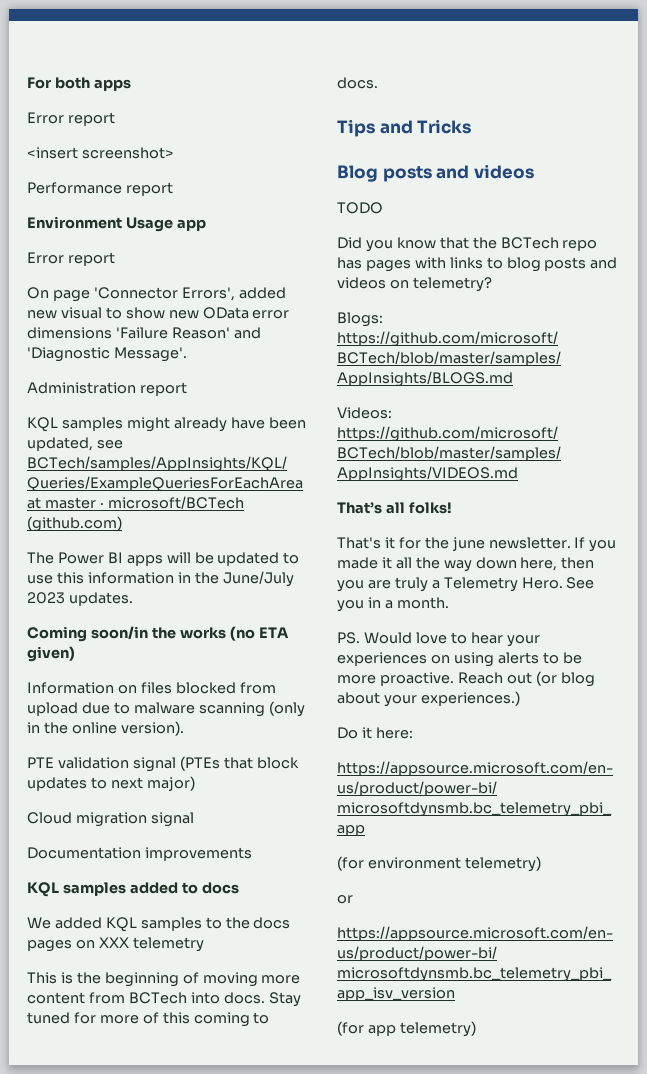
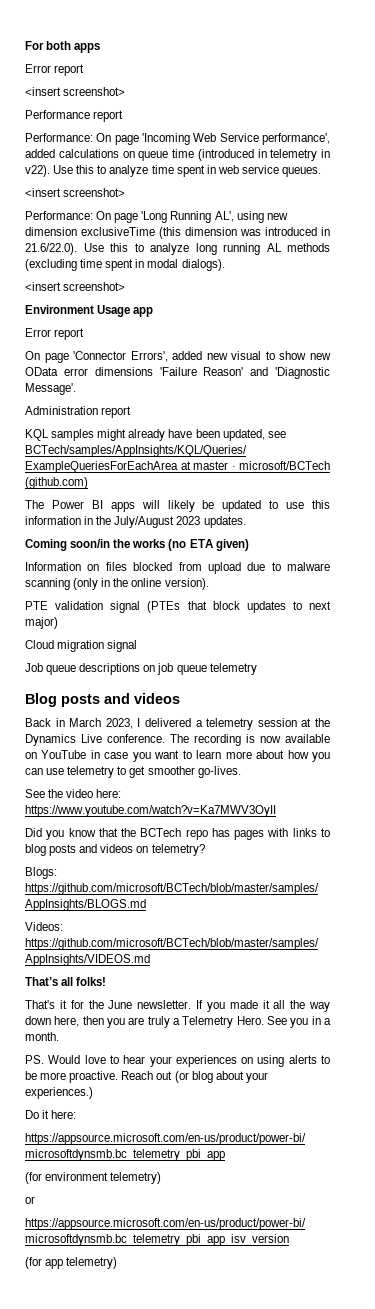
(173, 189) none -> [25,133,330,145] [25,149,330,161] [25,165,322,177] [25,188,126,197] [25,211,288,223] [25,227,330,239] [25,243,330,255] [25,259,225,271] [25,282,126,291] // Performance: On page 'Incoming Web Service performance', added calculations on queue time (introduced in telemetry in v22). Use this to analyze time spent in web service queues. // <insert screenshot> // Performance: On page 'Long Running AL', using new dimension exclusiveTime (this dimension was introduced in 21.6/22.0). Use this to analyze long running AL methods (excluding time spent in modal dialogs). // <insert screenshot>
(191, 557) none -> [167,500,195,512] likely
[222,571,294,587] June/July -> [114,516,175,528] July/August
[27,847,252,861] [27,882,239,897] [27,917,291,932] [27,937,204,952] [27,972,301,987] [27,992,301,1007] [27,1012,270,1027] [337,77,378,89] [337,119,472,137] [337,164,534,182] [337,202,383,214] Documentation improvements // KQL samples added to docs // We added KQL samples to the docs pages on XXX telemetry // This is the beginning of moving more content from BCTech into docs. Stay tuned for more of this coming to docs. // Tips and Tricks // Blog posts and videos // TODO -> [25,663,257,675] [25,693,180,707] [25,718,330,730] [25,734,330,746] [25,750,330,762] [25,766,241,778] [25,789,122,798] [25,805,276,817] Job queue descriptions on job queue telemetry // Blog posts and videos // Back in March 2023, I delivered a telemetry session at the Dynamics Live conference. The recording is now available on YouTube in case you want to learn more about how you can use telemetry to get smoother go-lives. // See the video here: https://www.youtube.com/watch?v=Ka7MWV3OyII
[451,537,485,551] june -> [108,1000,133,1009] June

